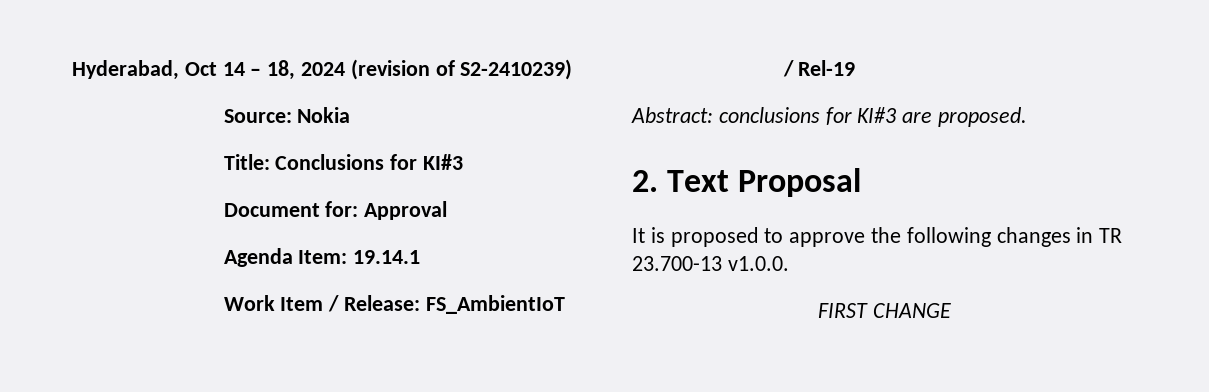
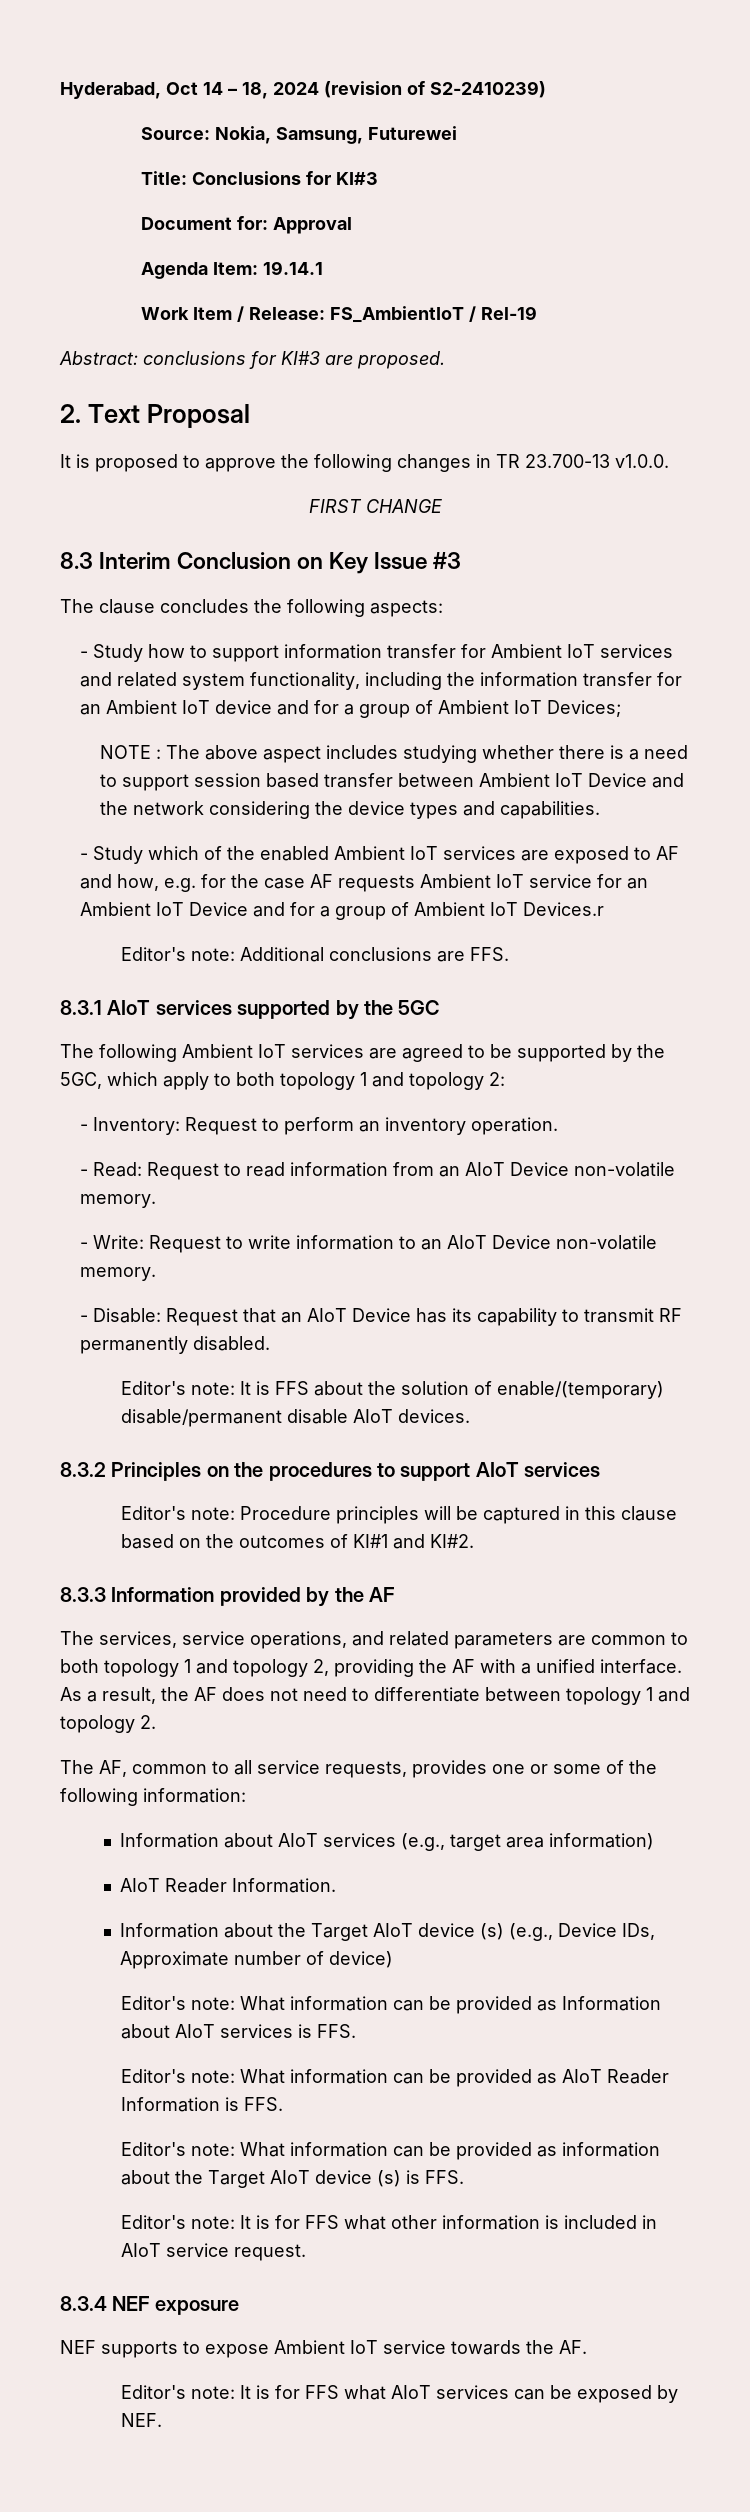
[297,107,351,123] Nokia -> [214,126,457,144] Nokia, Samsung, Futurewei
(951, 310) none -> [60,552,462,574] [60,599,443,617] [80,644,674,662] [80,672,683,690] [80,700,622,718] [100,745,689,763] [100,773,685,791] [100,801,601,819] [80,846,680,864] [80,874,649,892] [80,902,605,920] [120,947,509,962] [60,1000,441,1020] [60,1044,665,1062] [60,1072,505,1090] [80,1117,559,1135] [80,1162,676,1180] [80,1194,157,1208] [80,1235,658,1253] [80,1267,157,1281] [80,1308,683,1326] [80,1336,271,1354] [120,1381,664,1399] [120,1409,470,1427] [60,1462,601,1481] [120,1506,677,1524] [120,1534,474,1549] [60,1587,394,1607] [60,1631,688,1649] [60,1659,682,1677] [60,1687,690,1705] [60,1715,156,1733] [60,1760,657,1778] [60,1788,246,1806] [120,1833,655,1851] [120,1878,337,1893] [120,1923,656,1941] [120,1951,394,1969] [120,1996,661,2014] [120,2024,356,2039] [120,2069,669,2087] [120,2097,283,2112] [120,2142,660,2160] [120,2170,464,2188] [120,2215,657,2230] [120,2243,306,2261] [60,2296,239,2315] [60,2340,587,2358] [120,2385,678,2403] [120,2413,162,2427] // 8.3 Interim Conclusion on Key Issue #3 // The clause concludes the following aspects: // - Study how to support information transfer for Ambient IoT services and related system functionality, including the information transfer for an Ambient IoT device and for a group of Ambient IoT Devices; // NOTE : The above aspect includes studying whether there is a need to support session based transfer between Ambient IoT Device and the network considering the device types and capabilities. // - Study which of the enabled Ambient IoT services are exposed to AF and how, e.g. for the case AF requests Ambient IoT service for an Ambient IoT Device and for a group of Ambient IoT Devices.r // Editor's note: Additional conclusions are FFS. // 8.3.1 AIoT services supported by the 5GC // The following Ambient IoT services are agreed to be supported by the 5GC, which apply to both topology 1 and topology 2: // - Inventory: Request to perform an inventory operation. // - Read: Request to read information from an AIoT Device non-volatile memory. // - Write: Request to write information to an AIoT Device non-volatile memory. // - Disable: Request that an AIoT Device has its capability to transmit RF permanently disabled. // Editor's note: It is FFS about the solution of enable/(temporary) disable/permanent disable AIoT devices. // 8.3.2 Principles on the procedures to support AIoT services // Editor's note: Procedure principles will be captured in this clause based on the outcomes of KI#1 and KI#2. // 8.3.3 Information provided by the AF // The services, service operations, and related parameters are common to both topology 1 and topology 2, providing the AF with a unified interface. As a result, the AF does not need to differentiate between topology 1 and topology 2. // The AF, common to all service requests, provides one or some of the following information: // Information about AIoT services (e.g., target area information) // AIoT Reader Information. // Information about the Target AIoT device (s) (e.g., Device IDs, Approximate number of device) // Editor's note: What information can be provided as Information about AIoT services is FFS. // Editor's note: What information can be provided as AIoT Reader Information is FFS. // Editor's note: What information can be provided as information about the Target AIoT device (s) is FFS. // Editor's note: It is for FFS what other information is included in AIoT service request. // 8.3.4 NEF exposure // NEF supports to expose Ambient IoT service towards the AF. // Editor's note: It is for FFS what AIoT services can be exposed by NEF.

